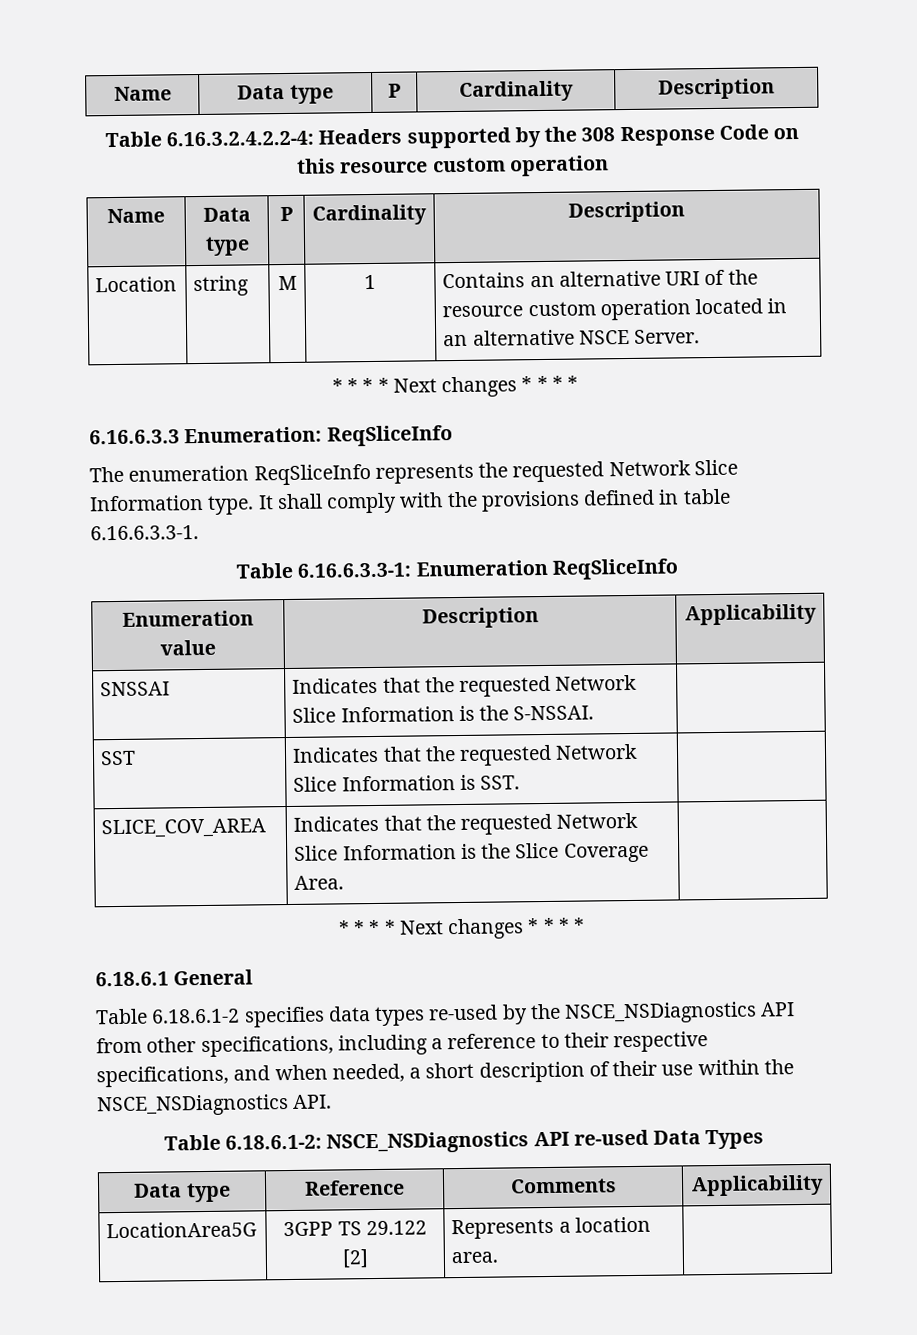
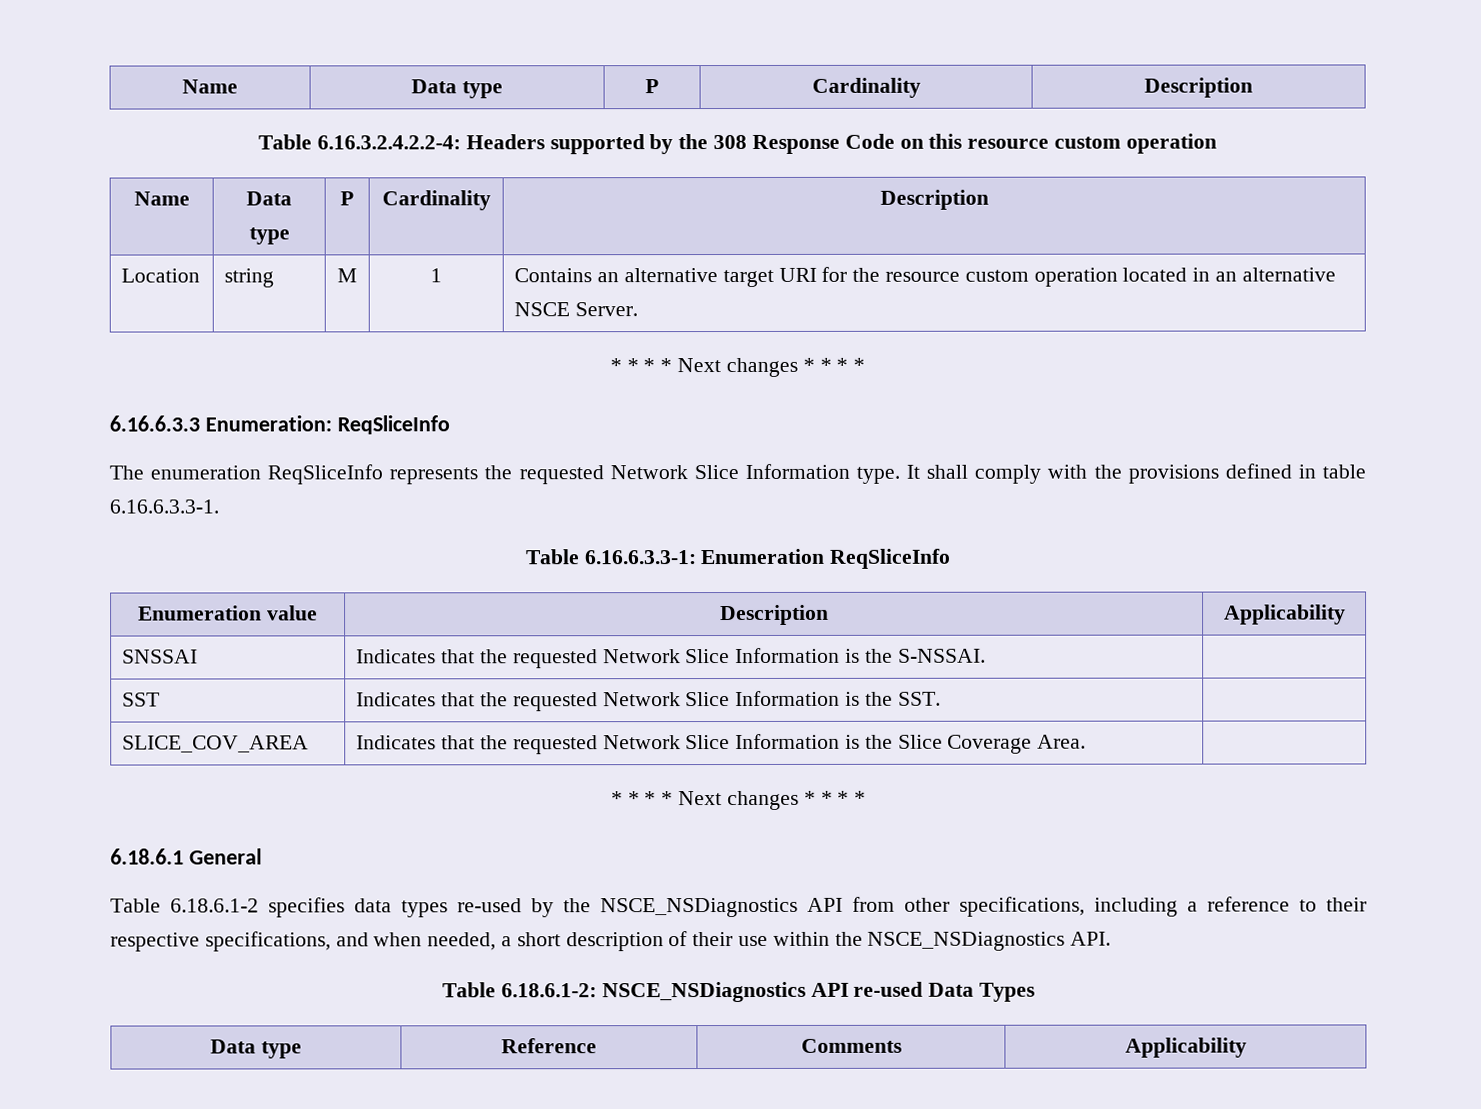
[665,269,726,286] URI of -> [722,266,848,288] target URI for
(476, 782) none -> [864,691,893,706] the
[106,1221,258,1239] [283,1220,427,1237] [342,1249,369,1269] [451,1216,651,1240] [451,1251,499,1264] // LocationArea5G | 3GPP TS 29.122 [2] | Represents a location area. | -> (1247, 1047) none

